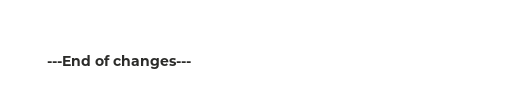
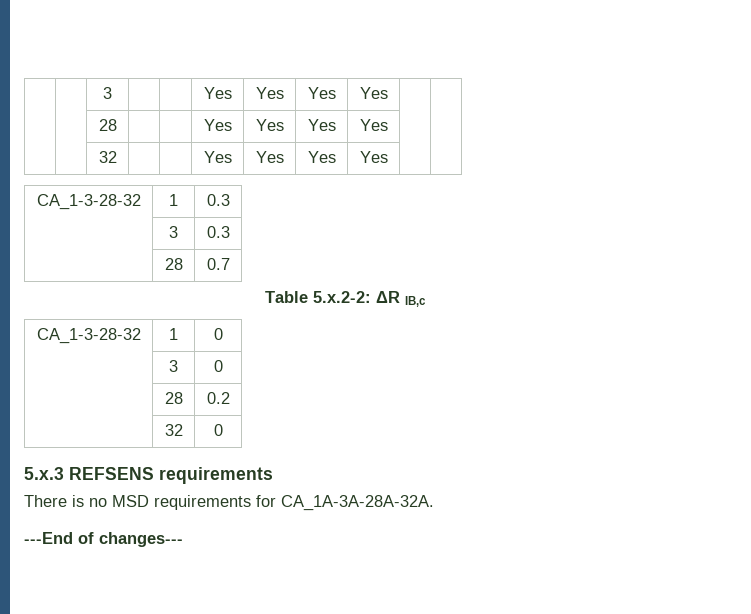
(47, 60) none -> [103,87,112,99] [203,87,232,99] [255,87,284,99] [307,87,336,99] [359,87,388,99] [98,119,117,131] [203,119,232,131] [255,119,284,131] [307,119,336,131] [359,119,388,131] [98,151,117,163] [203,151,232,163] [255,151,284,163] [307,151,336,163] [359,151,388,163] [36,194,141,210] [169,194,178,206] [206,194,230,206] [169,226,178,238] [206,226,230,238] [164,258,183,270] [206,258,230,270] [264,291,426,307] [36,328,141,344] [169,328,178,340] [213,328,223,340] [169,360,178,372] [213,360,223,372] [164,392,183,404] [206,392,230,404] [164,424,183,436] [213,424,223,436] [24,467,273,484] [24,495,434,511] | | 3 | | | Yes | Yes | Yes | Yes | | // | | 28 | | | Yes | Yes | Yes | Yes | | // | | 32 | | | Yes | Yes | Yes | Yes | | // CA_1-3-28-32 | 1 | 0.3 // | 3 | 0.3 // | 28 | 0.7 // Table 5.x.2-2: ΔR IB,c // CA_1-3-28-32 | 1 | 0 // | 3 | 0 // | 28 | 0.2 // | 32 | 0 // 5.x.3 REFSENS requirements // There is no MSD requirements for CA_1A-3A-28A-32A. //

